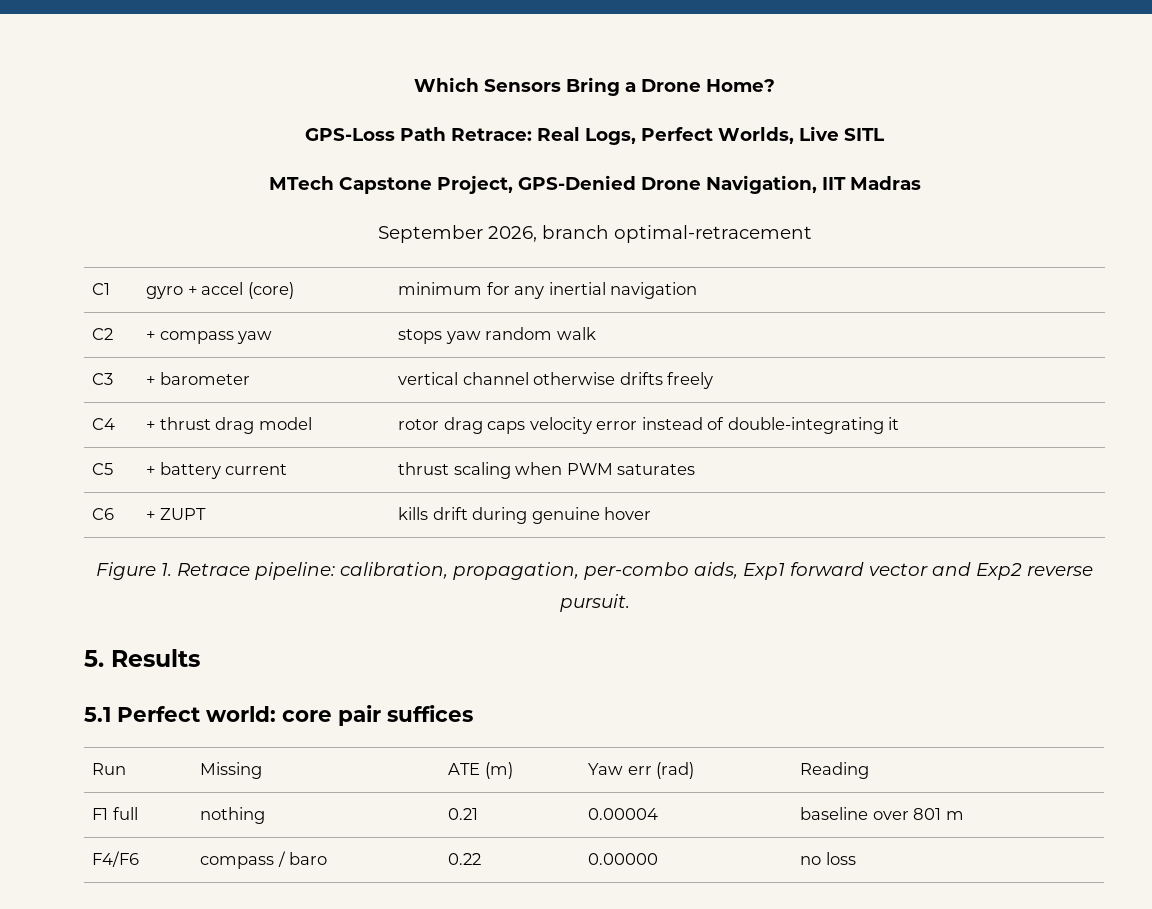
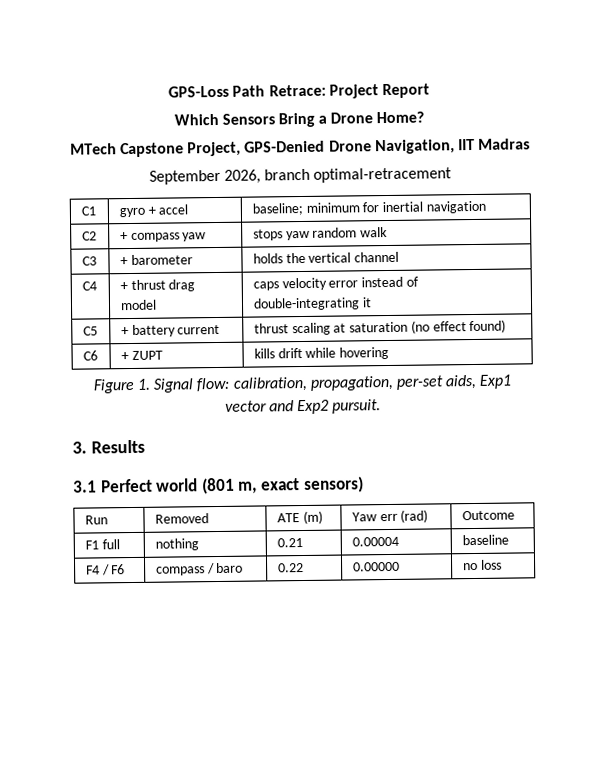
(414, 84) none -> [168,83,430,99] GPS-Loss Path Retrace: Project Report //
[305,126,885,145] // GPS-Loss Path Retrace: Real Logs, Perfect Worlds, Live SITL -> (425, 117) none
[247,282,294,299] (core) | -> [251,202,303,216] | baseline;
[514,286,545,299] any -> (380, 207) none
(250, 378) none -> [252,252,306,264] holds the
[533,372,714,389] otherwise drifts freely -> (400, 257) none
[398,417,483,434] rotor drag -> (157, 305) none
[515,462,696,475] when PWM saturates -> [333,319,507,334] at saturation (no effect found)
[472,507,652,524] during genuine hover -> [305,346,390,360] while hovering
[177,562,335,580] Retrace pipeline: -> [153,377,231,393] Signal flow:
[584,562,689,580] per-combo -> [395,375,444,390] per-set
[790,562,864,576] forward -> (513, 381) none
[1027,566,1093,576] reverse -> (330, 407) none
[84,650,104,667] 5. -> [72,441,87,454] 3.
[84,705,473,726] 5.1 Perfect world: core pair suffices -> [73,476,364,495] 3.1 Perfect world (801 m, exact sensors)
[200,762,263,779] Missing -> [154,513,209,524] Removed
[800,762,870,779] Reading -> [461,510,515,521] Outcome
[872,808,964,820] [92,851,140,867] over 801 m // F4/F6 -> [85,564,126,576] // F4 / F6

